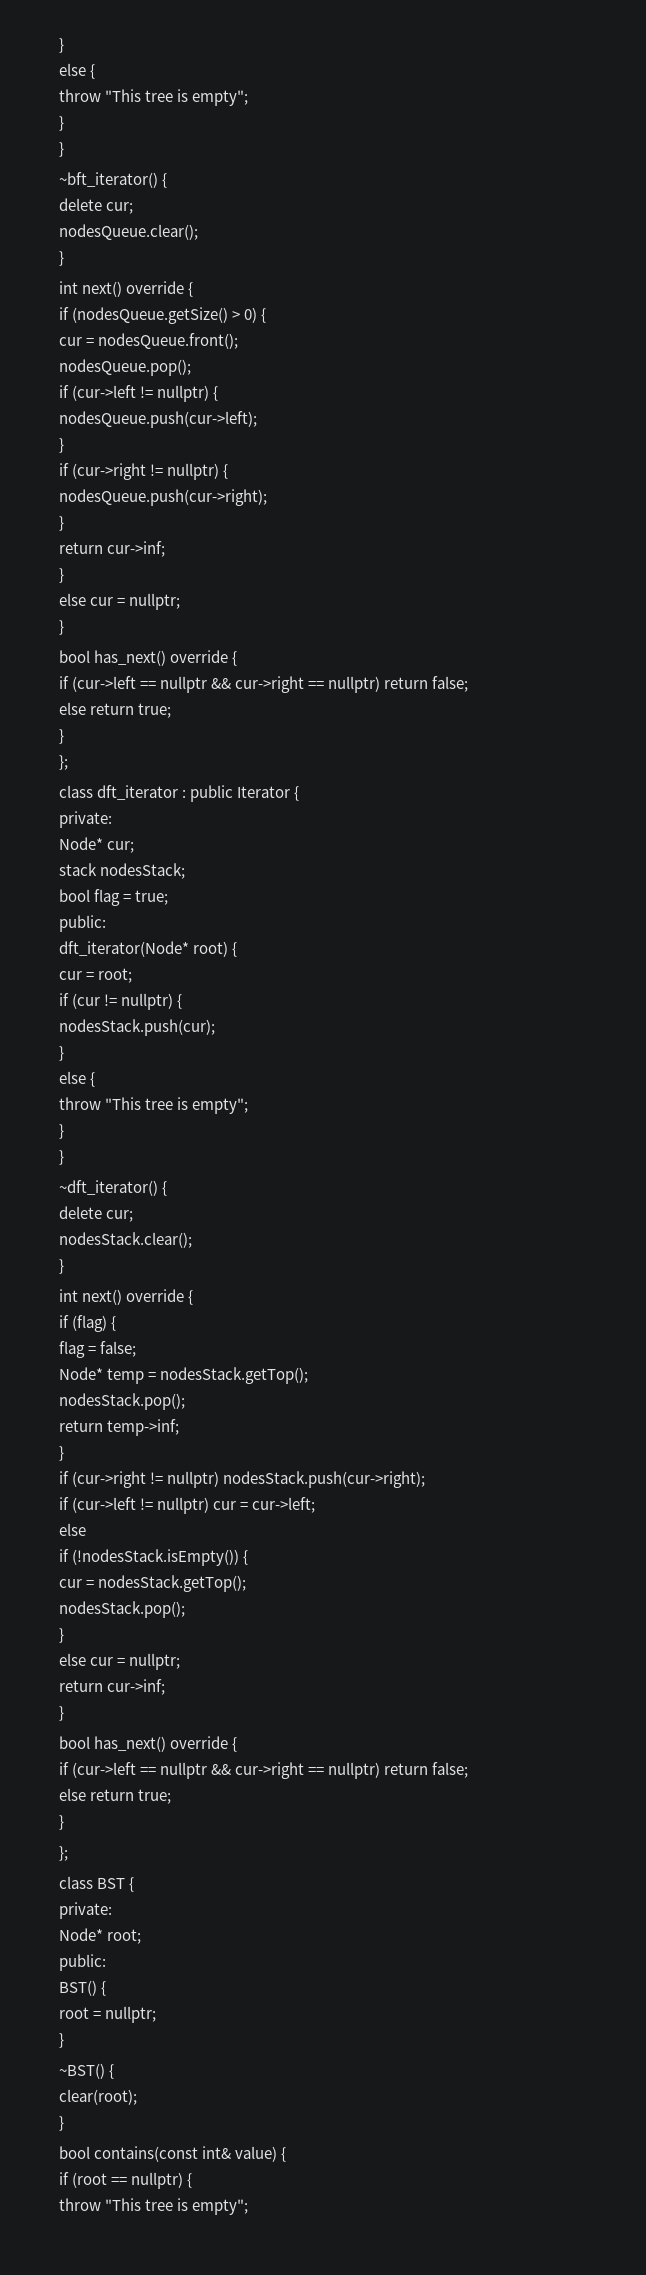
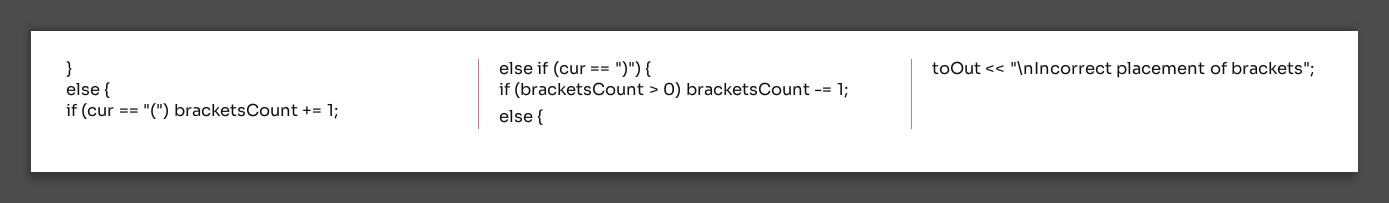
[59,38,64,53] [59,63,96,79] [59,89,249,106] [59,116,64,131] [59,142,64,157] [59,172,168,188] [59,198,134,214] [59,224,198,240] [59,251,64,266] [59,281,194,297] [59,307,229,324] } // else { // throw "This tree is empty"; // } // } // ~bft_iterator() { // delete cur; // nodesQueue.clear(); // } // int next() override { // if (nodesQueue.getSize() -> [66,61,72,78] [66,82,111,99] [66,103,338,120] [499,61,652,78] [499,82,645,99] } // else { // if (cur == "(") bracketsCount += 1; // else if (cur == ")") { // if (bracketsCount
[261,308,267,323] [59,333,239,349] [59,359,191,376] [59,385,219,402] [59,411,257,428] [59,438,64,453] [59,463,229,480] [59,489,267,506] [59,516,64,531] [59,541,166,557] [59,568,64,583] [59,593,181,610] [59,620,64,635] [59,650,238,666] [59,676,469,693] [59,702,172,718] [59,729,64,744] [59,755,68,770] [59,785,300,802] [59,811,112,828] [59,837,135,853] [59,863,186,879] [59,889,169,906] [59,915,106,932] [59,941,238,957] [59,968,133,983] [59,993,183,1010] [59,1019,215,1036] [59,1046,64,1061] [59,1071,96,1087] [59,1097,249,1114] [59,1124,64,1139] [59,1150,64,1165] [59,1180,168,1196] [59,1206,134,1222] [59,1232,192,1248] [59,1259,64,1274] [59,1289,194,1305] [59,1315,117,1332] [59,1341,137,1358] [59,1367,309,1384] [59,1393,185,1410] [59,1419,180,1436] [59,1446,64,1461] [59,1471,426,1488] [59,1497,316,1514] [59,1523,86,1536] [59,1549,249,1566] [59,1575,247,1592] [59,1601,185,1618] [59,1628,64,1643] [59,1653,181,1670] [59,1679,166,1695] [59,1706,64,1721] [59,1736,238,1752] [59,1762,469,1779] [59,1788,172,1804] [59,1815,64,1830] [59,1846,68,1861] [59,1876,135,1892] [59,1902,112,1919] [59,1928,142,1944] [59,1954,106,1971] [59,1980,107,1996] [59,2006,157,2023] [59,2033,64,2048] [59,2063,115,2079] [59,2089,137,2105] [59,2116,64,2131] [59,2146,287,2162] [59,2172,193,2189] [59,2198,249,2215] { // cur = nodesQueue.front(); // nodesQueue.pop(); // if (cur->left != nullptr) { // nodesQueue.push(cur->left); // } // if (cur->right != nullptr) { // nodesQueue.push(cur->right); // } // return cur->inf; // } // else cur = nullptr; // } // bool has_next() override { // if (cur->left == nullptr && cur->right == nullptr) return false; // else return true; // } // }; // class dft_iterator : public Iterator { // private: // Node* cur; // stack nodesStack; // bool flag = true; // public: // dft_iterator(Node* root) { // cur = root; // if (cur != nullptr) { // nodesStack.push(cur); // } // else { // throw "This tree is empty"; // } // } // ~dft_iterator() { // delete cur; // nodesStack.clear(); // } // int next() override { // if (flag) { // flag = false; // Node* temp = nodesStack.getTop(); // nodesStack.pop(); // return temp->inf; // } // if (cur->right != nullptr) nodesStack.push(cur->right); // if (cur->left != nullptr) cur = cur->left; // else // if (!nodesStack.isEmpty()) { // cur = nodesStack.getTop(); // nodesStack.pop(); // } // else cur = nullptr; // return cur->inf; // } // bool has_next() override { // if (cur->left == nullptr && cur->right == nullptr) return false; // else return true; // } // }; // class BST { // private: // Node* root; // public: // BST() { // root = nullptr; // } // ~BST() { // clear(root); // } // bool contains(const int& value) { // if (root == nullptr) { // throw "This tree is empty"; -> [685,82,848,98] [499,109,544,126] [932,61,1315,78] bracketsCount -= 1; // else { // toOut << "\nIncorrect placement of brackets";

